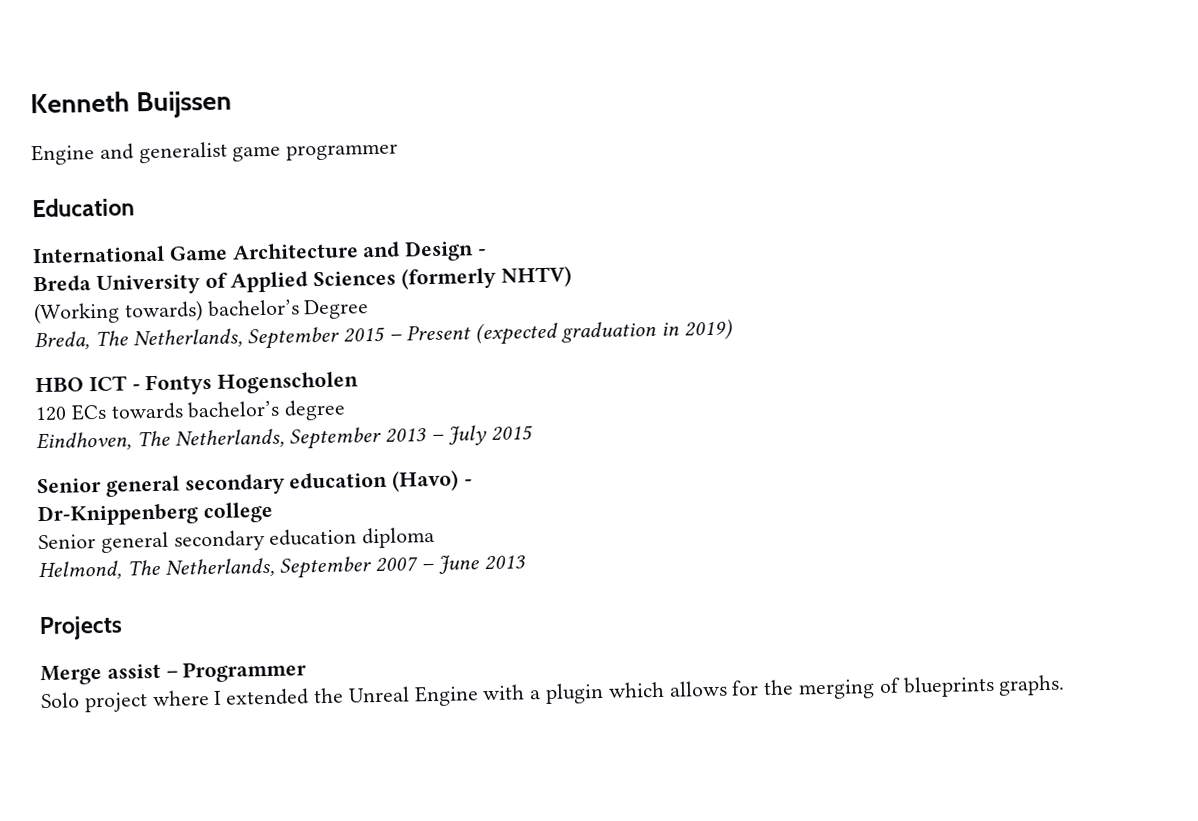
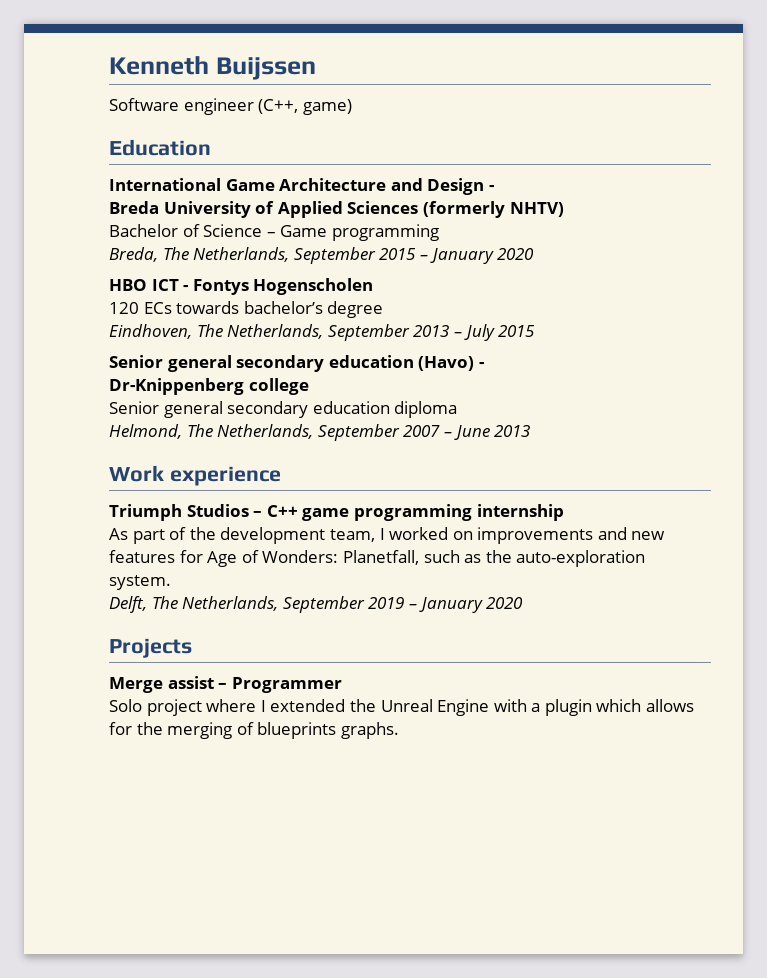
[31,141,399,166] Engine and generalist game programmer -> [109,98,352,115] Software engineer (C++, game)
[33,299,370,325] (Working towards) bachelor’s Degree -> [109,224,439,241] Bachelor of Science – Game programming
[405,318,734,346] Present (expected graduation in 2019) -> [429,248,535,264] January 2020
(526, 562) none -> [109,465,281,486] [109,504,564,521] [109,527,666,544] [109,550,646,567] [109,575,171,590] [109,596,524,613] // Work experience // Triumph Studios – C++ game programming internship // As part of the development team, I worked on improvements and new features for Age of Wonders: Planetfall, such as the auto-exploration system. // Delft, The Netherlands, September 2019 – January 2020

